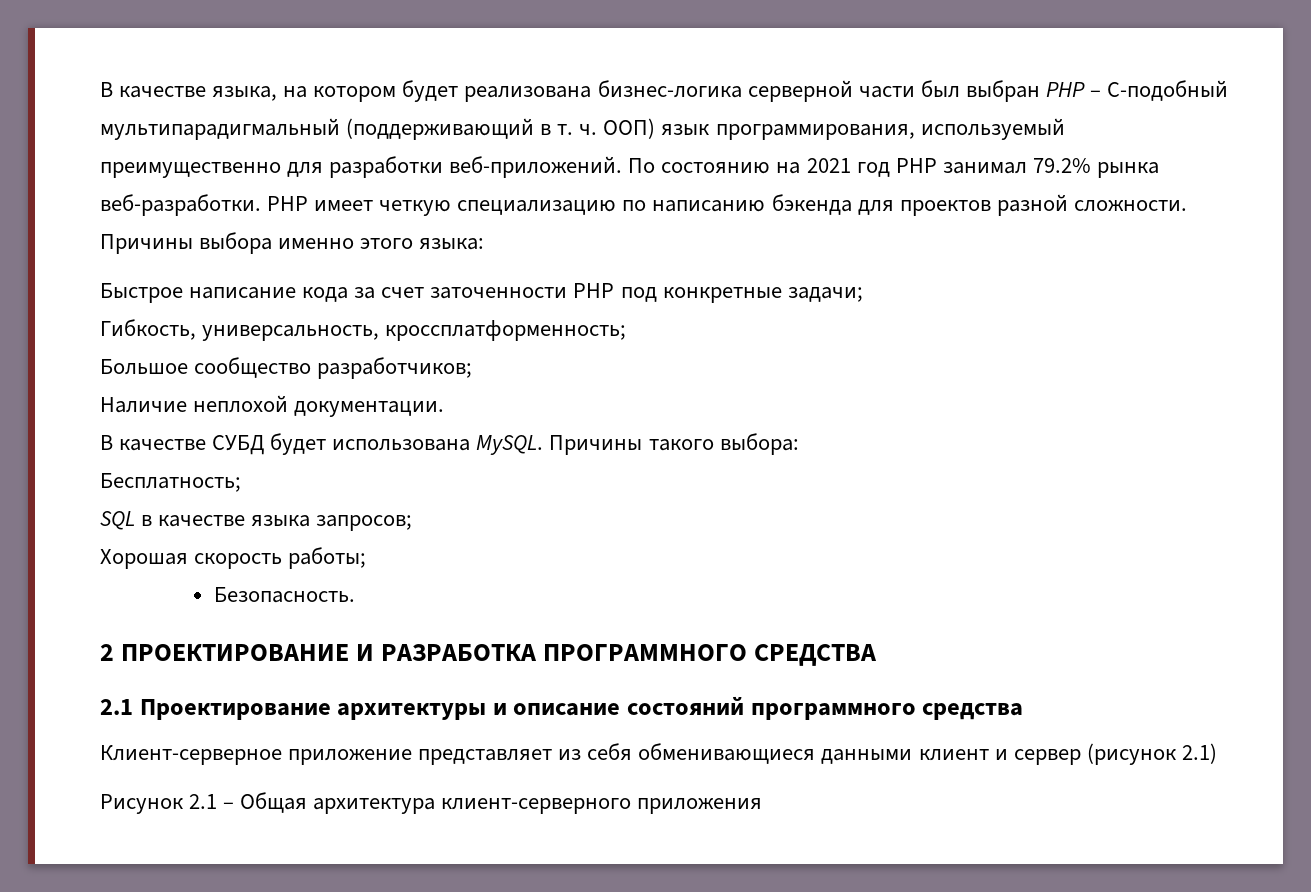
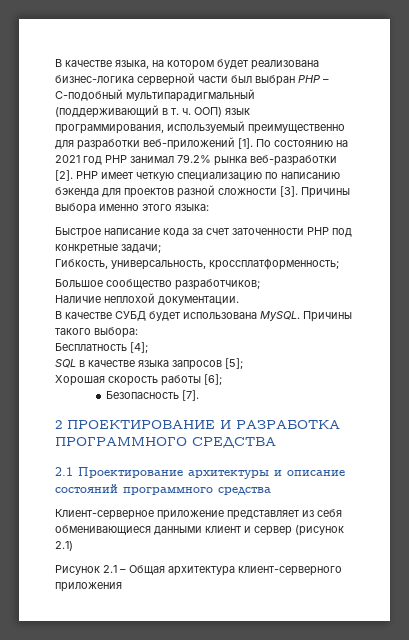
[449,156,623,178] веб-приложений. -> [143,137,253,150] веб-приложений [1].
[100,194,261,216] веб-разработки. -> [250,155,337,166] [55,170,73,181] веб-разработки [2].
[1073,200,1187,212] сложности. -> [218,186,298,197] сложности [3].
[100,473,241,492] Бесплатность; -> [55,342,148,353] Бесплатность [4];
[316,515,413,531] запросов; -> [172,358,243,370] запросов [5];
[288,547,367,569] [213,587,355,603] работы; // Безопасность. -> [161,374,222,386] [105,390,199,401] работы [6]; // Безопасность [7].

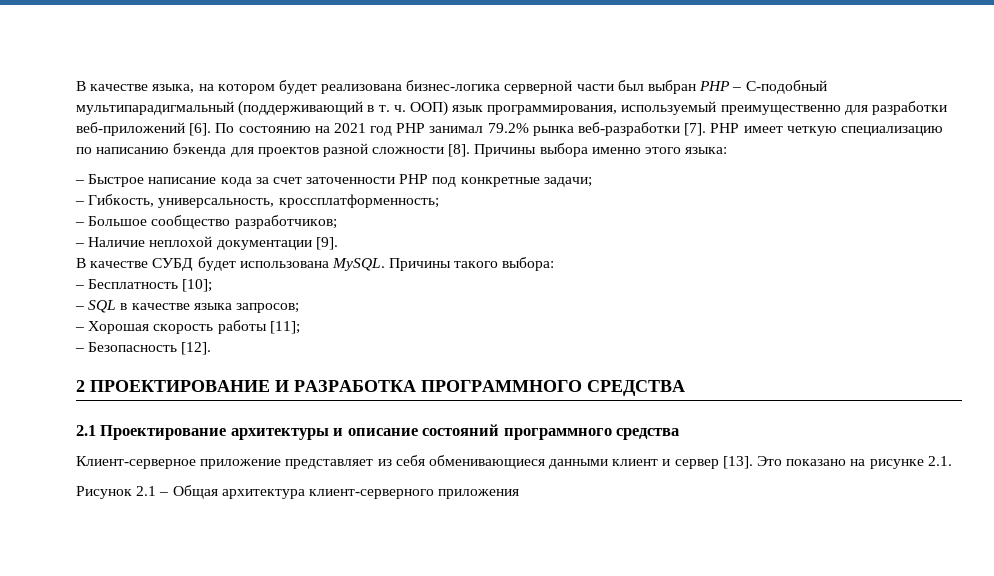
[238,138,253,149] [1]. -> [189,123,212,136] [6].
[55,170,73,181] [2]. -> [684,123,707,136] [7].
[280,186,298,197] [3]. -> [448,144,471,157] [8].
(209, 207) none -> [75,180,84,184] –
(161, 248) none -> [75,201,84,205] –
(339, 264) none -> [75,222,84,226] –
(260, 284) none -> [75,243,84,247] –
[158,296,239,305] документации. -> [216,237,338,250] документации [9].
[55,342,148,353] Бесплатность [4]; // -> [75,279,213,292] [75,306,84,310] – Бесплатность [10]; // –
[172,358,243,370] запросов [5]; // -> [235,303,299,313] [75,327,84,331] запросов; // –
[204,374,222,385] [105,390,199,401] [6]; // Безопасность [7]. -> [269,321,300,334] [75,342,212,355] [11]; // – Безопасность [12].
[295,525,344,536] [55,541,73,551] (рисунок 2.1) -> [722,456,952,469] [13]. Это показано на рисунке 2.1.

